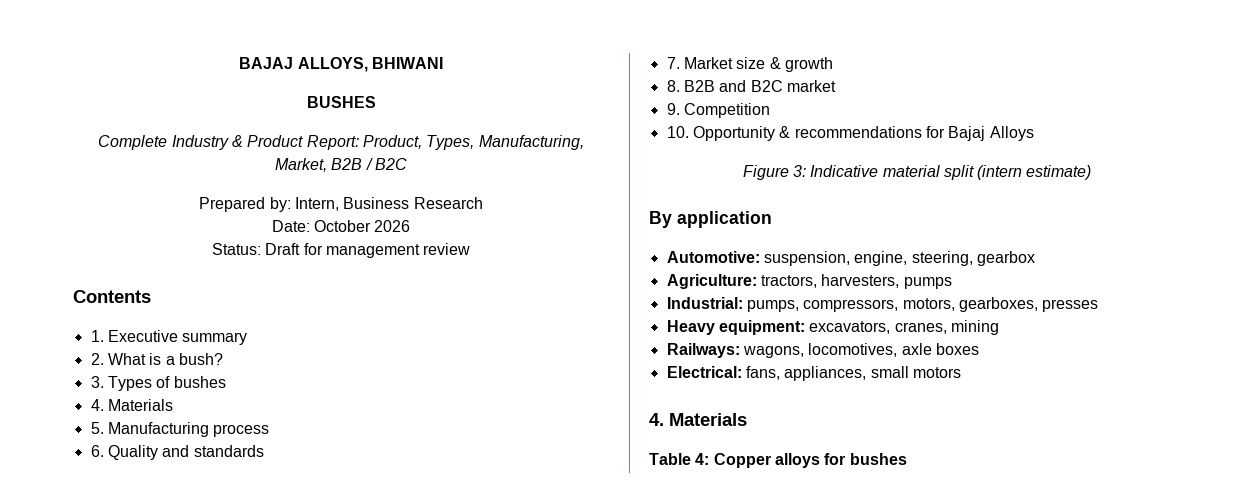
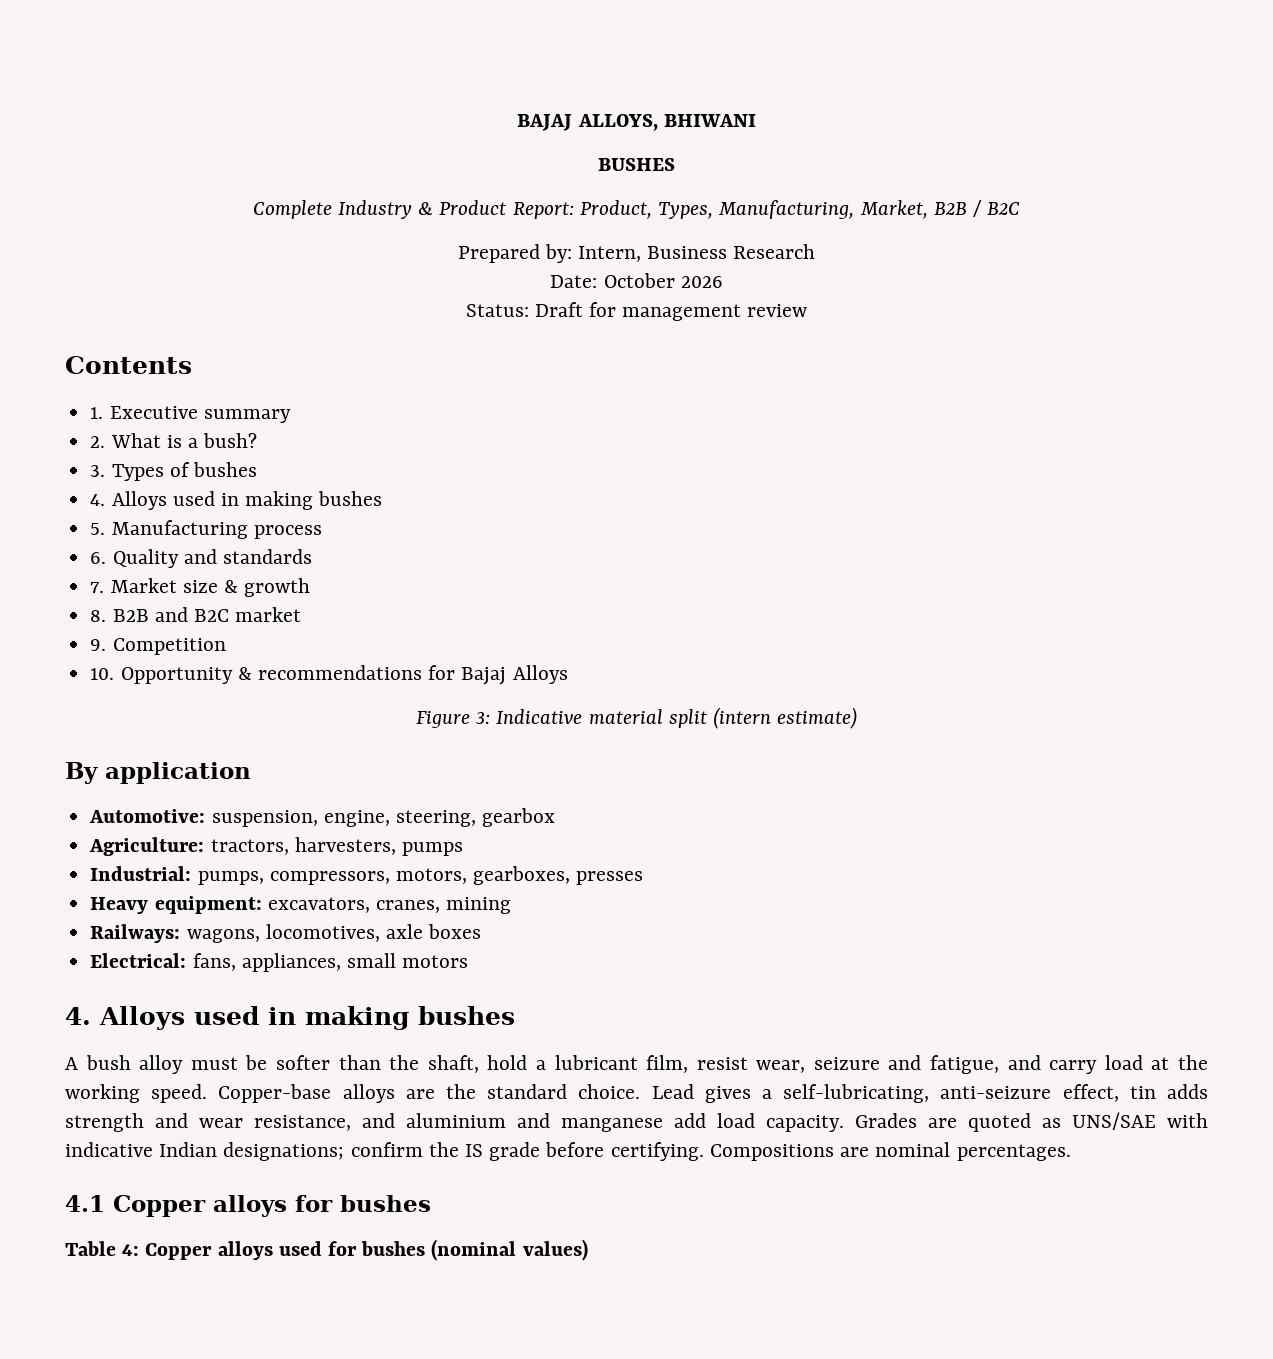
[107,399,173,411] Materials -> [111,491,383,510] Alloys used in making bushes
[669,413,747,426] Materials -> [99,1006,515,1030] [65,1055,1208,1074] [65,1084,1209,1103] [65,1112,1208,1132] [65,1142,1071,1161] [65,1195,431,1217] Alloys used in making bushes // A bush alloy must be softer than the shaft, hold a lubricant film, resist wear, seizure and fatigue, and carry load at the working speed. Copper-base alloys are the standard choice. Lead gives a self-lubricating, anti-seizure effect, tin adds strength and wear resistance, and aluminium and manganese add load capacity. Grades are quoted as UNS/SAE with indicative Indian designations; confirm the IS grade before certifying. Compositions are nominal percentages. // 4.1 Copper alloys for bushes
[824,453,907,465] for bushes -> [278,1239,588,1261] used for bushes (nominal values)

